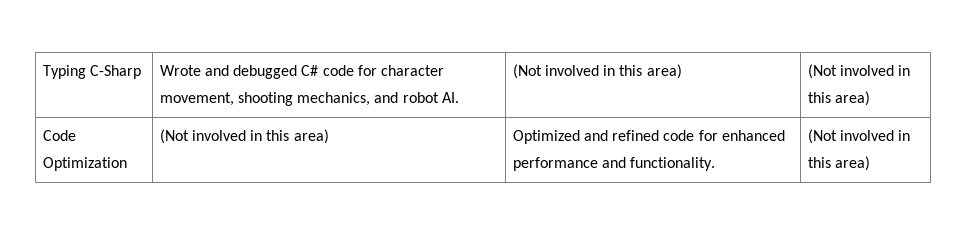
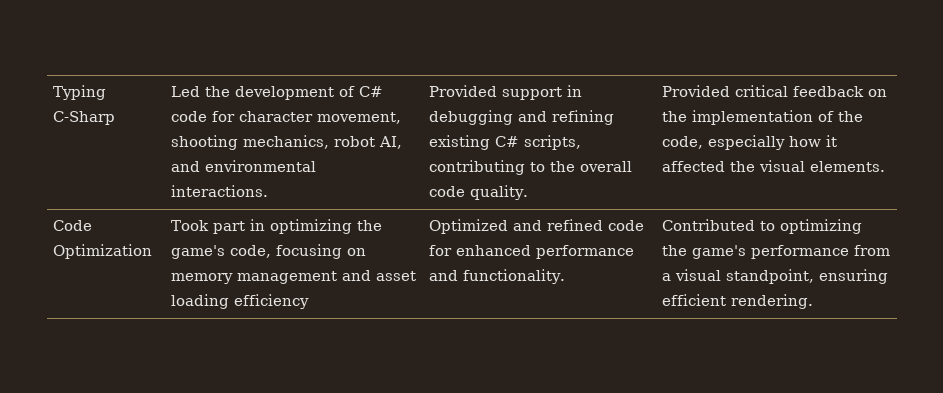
[159,65,298,79] Wrote and debugged -> [171,86,356,100] Led the development of
[374,92,459,103] [512,64,682,79] [807,64,911,79] [807,91,870,106] [42,130,76,141] [42,157,127,171] [159,129,329,144] and robot AI. | (Not involved in this area) | (Not involved in this area) // Code Optimization | (Not involved in this area) -> [334,136,403,149] [171,160,317,172] [171,185,269,197] [429,85,583,100] [429,110,615,125] [429,135,582,150] [429,160,633,175] [429,185,529,200] [662,85,888,97] [662,110,864,125] [662,135,838,150] [662,160,886,172] [53,220,93,231] [53,244,153,259] [171,219,383,234] [171,244,367,259] [171,270,417,284] [171,294,310,309] robot AI, and environmental interactions. | Provided support in debugging and refining existing C# scripts, contributing to the overall code quality. | Provided critical feedback on the implementation of the code, especially how it affected the visual elements. // Code Optimization | Took part in optimizing the game's code, focusing on memory management and asset loading efficiency
[807,129,911,144] [807,156,870,171] (Not involved in this area) -> [662,219,863,234] [662,245,891,259] [662,269,889,284] [662,294,814,309] Contributed to optimizing the game's performance from a visual standpoint, ensuring efficient rendering.

